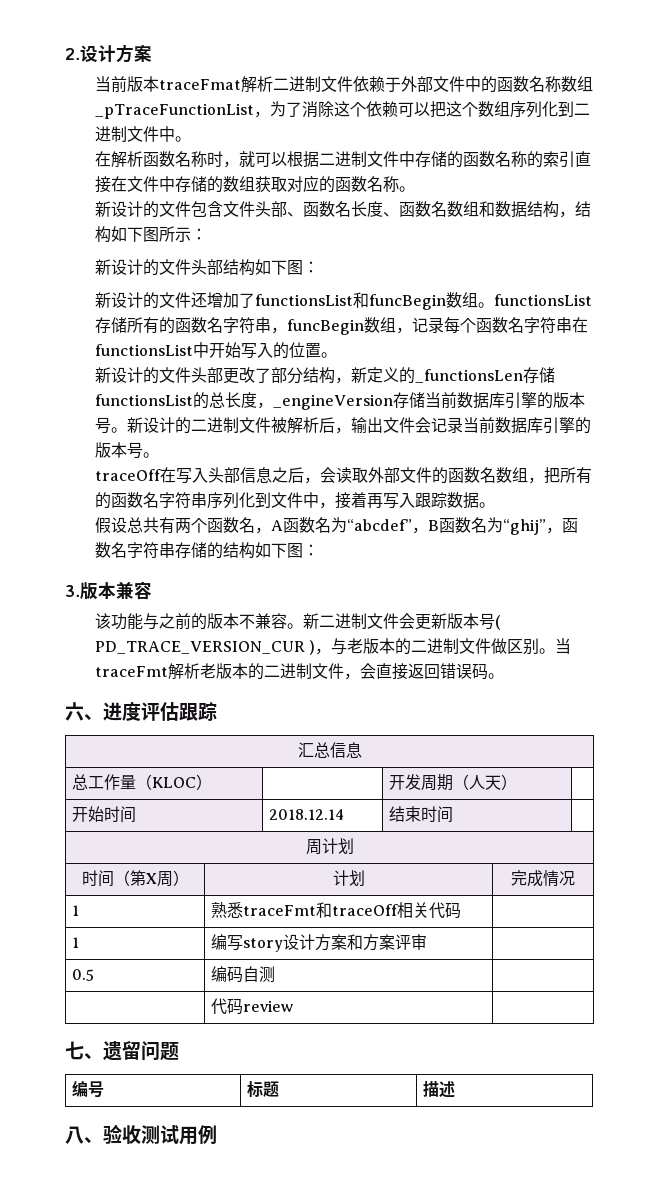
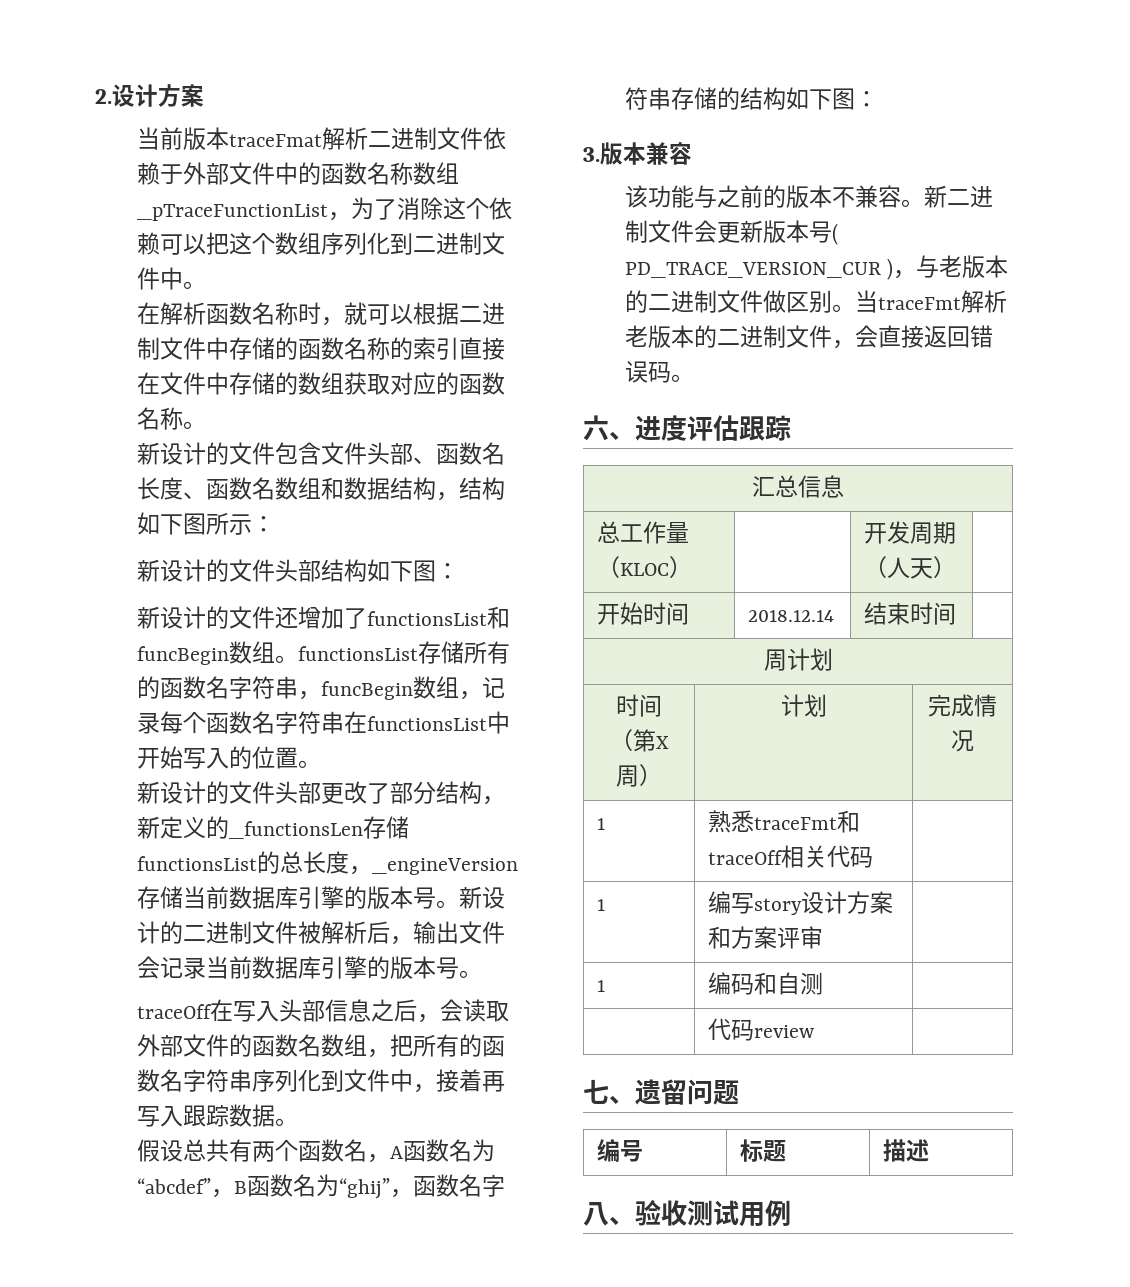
[71,969,94,981] 0.5 -> [597,980,606,992] 1
(243, 974) none -> [754,972,778,995] 和

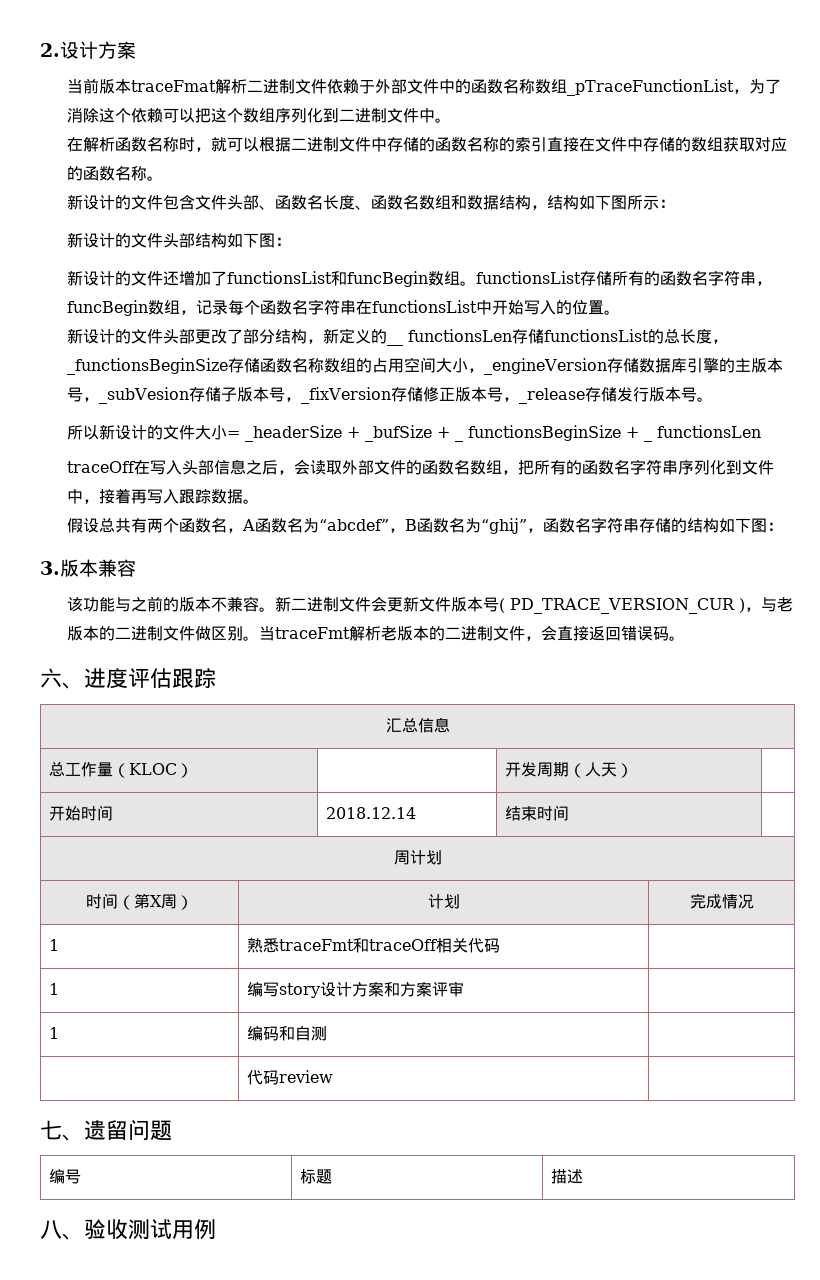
[228,821,363,839] _functionsLen -> [386,342,403,346] [407,329,512,342] __ functionsLen
(372, 870) none -> [66,357,484,375] _functionsBeginSize存储函数名称数组的占用空间大小，
[182,886,505,909] [136,921,505,945] [136,956,482,979] 当前数据库引擎的版本号。新设计的二进制文件被解析后，输出文件会记录当前数据库引擎的版本号。 -> [638,358,783,373] [66,386,713,404] [66,424,450,442] [454,425,639,442] [643,438,652,442] [656,425,761,438] 数据库引擎的主版本号，_subVesion存储子版本号，_fixVersion存储修正版本号，_release存储发行版本号。 // 所以新设计的文件大小= _headerSize + _bufSize + _ functionsBeginSize + _ functionsLen
(763, 231) none -> [418,597,451,612] 文件

